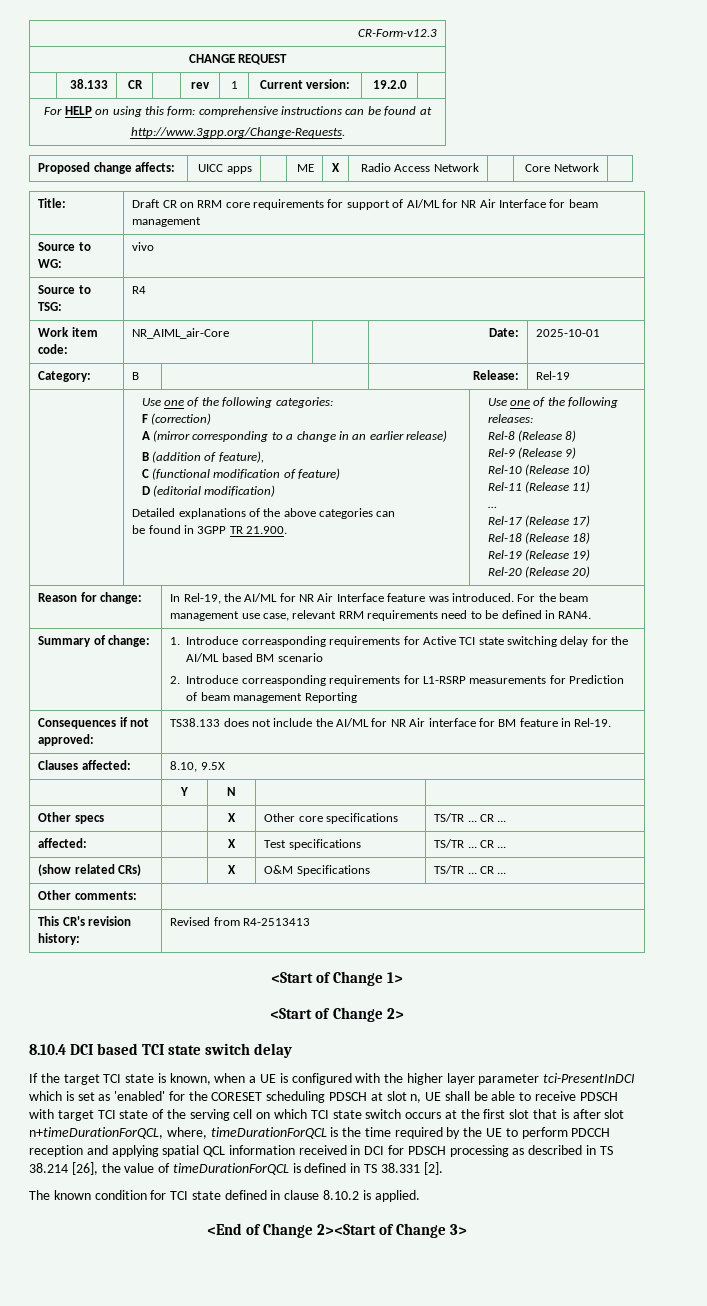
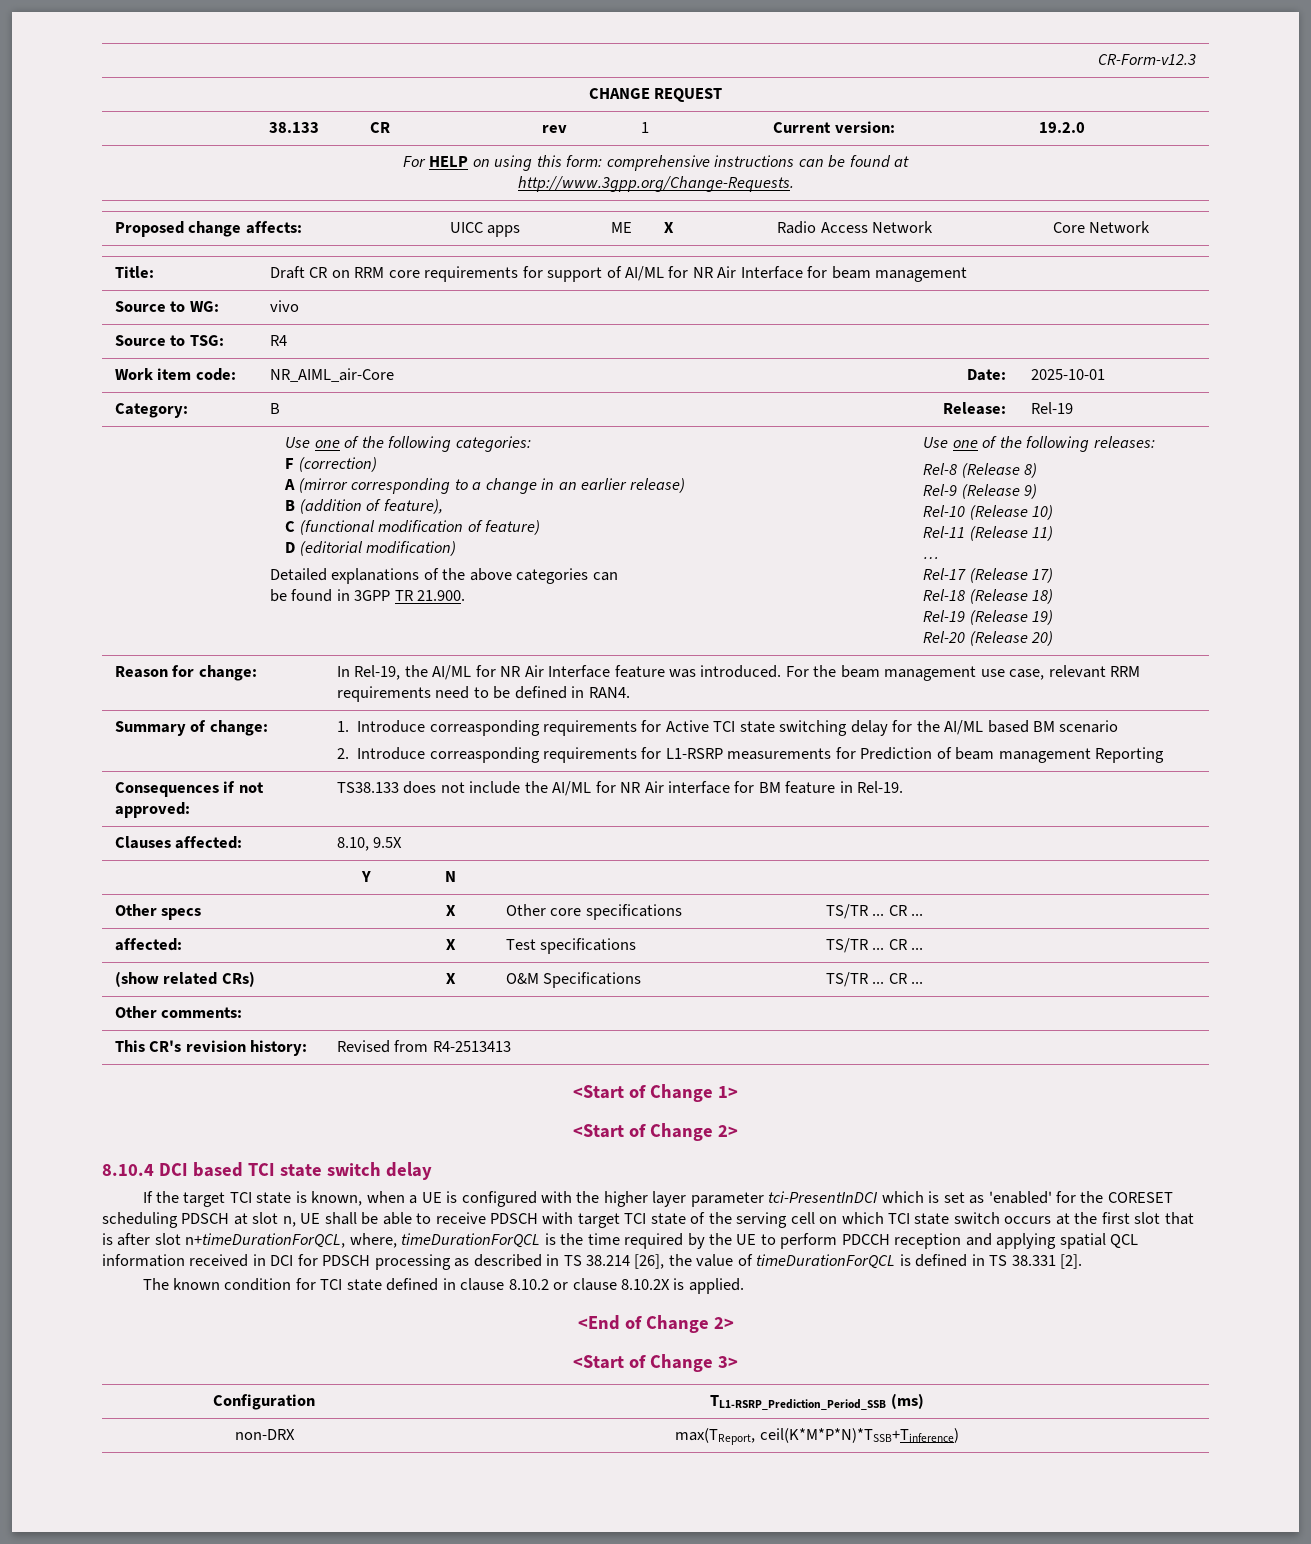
(360, 1195) none -> [553,1278,670,1291] or clause 8.10.2X
[317,1224,377,1235] 2><Start -> [713,1317,734,1329] [573,1355,625,1369] 2> // <Start
(468, 1229) none -> [213,1394,315,1410] [710,1393,924,1410] [234,1429,295,1440] [675,1428,959,1445] // Configuration | TL1-RSRP_Prediction_Period_SSB (ms) // non-DRX | max(TReport, ceil(K*M*P*N)*TSSB+Tinference)

